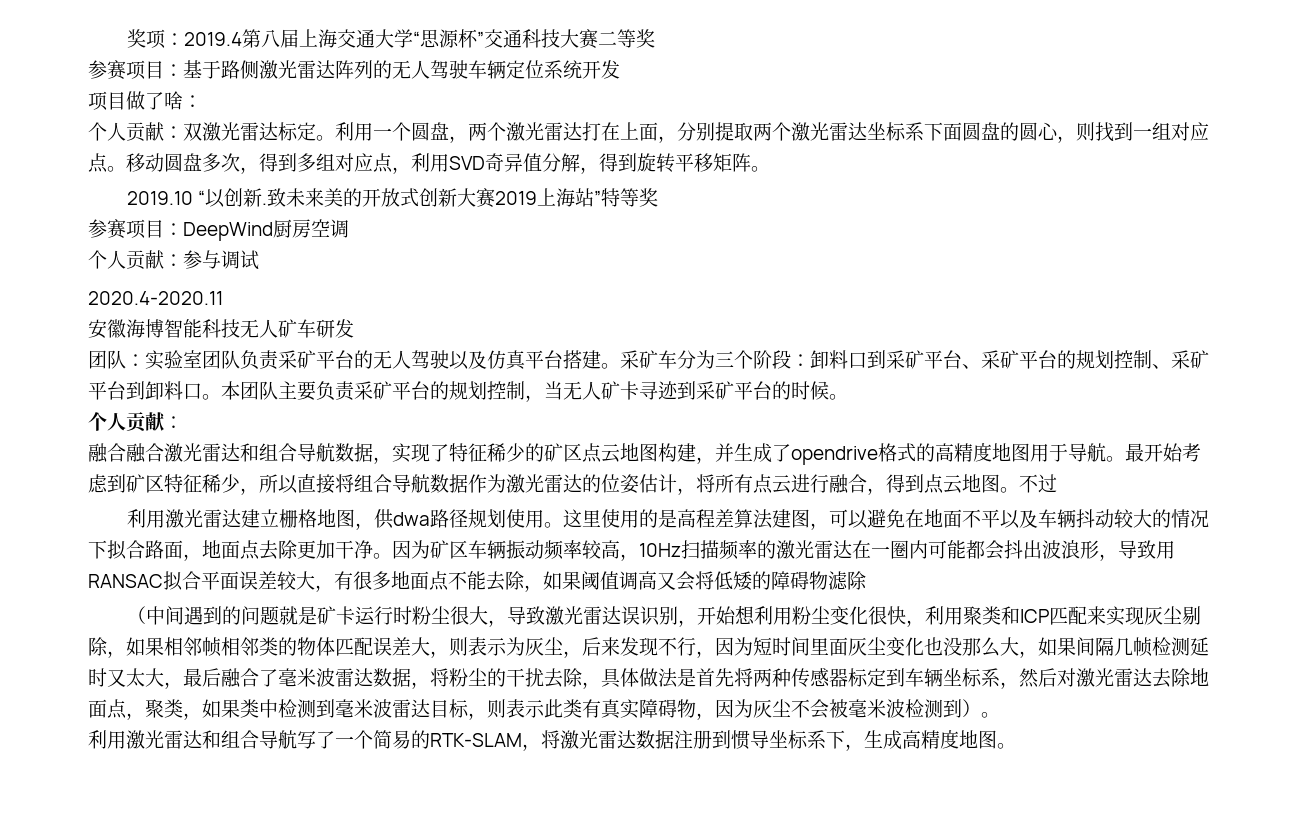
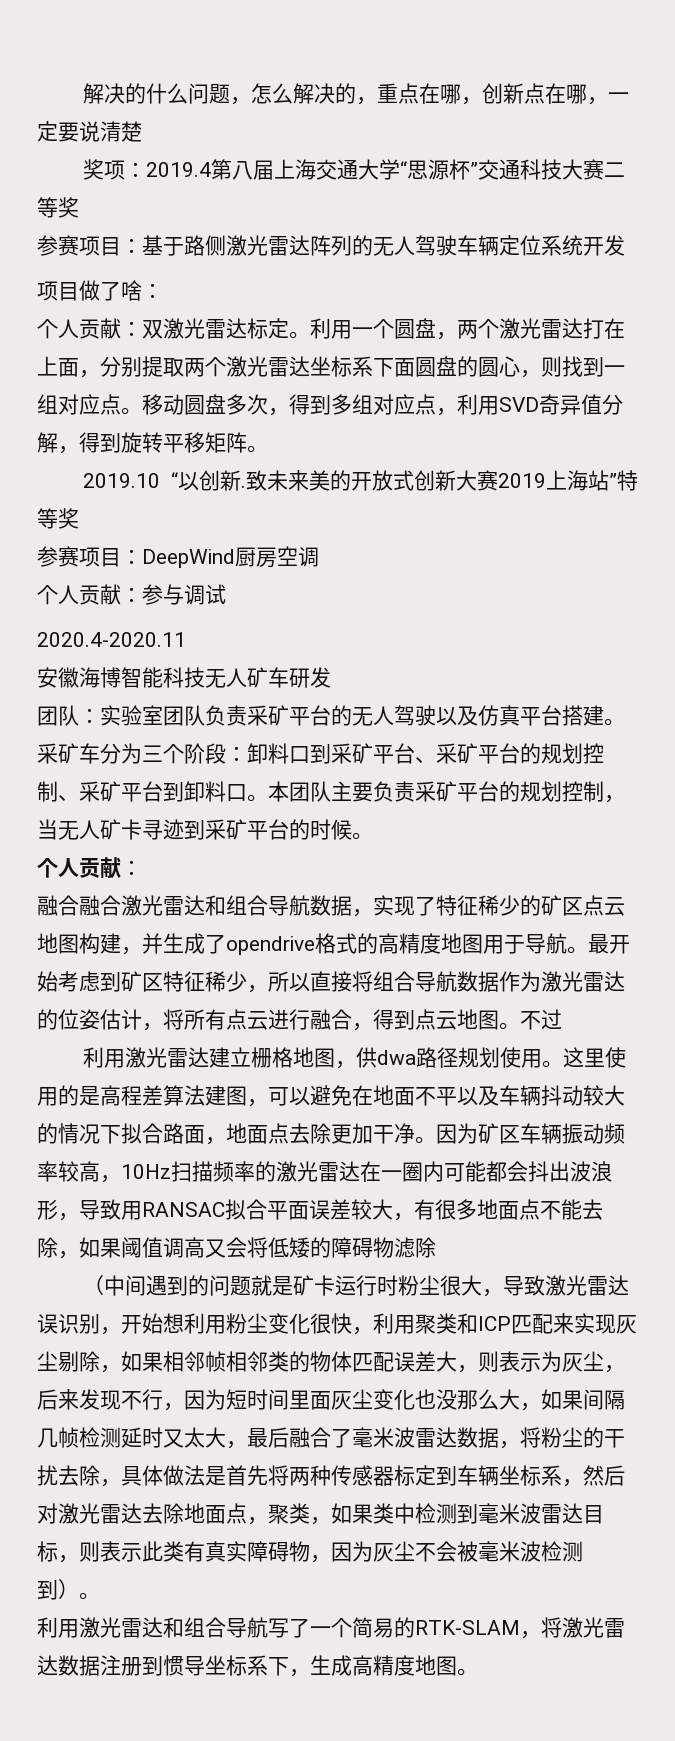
(126, 38) none -> [82,83,629,105] [37,121,142,142] 解决的什么问题，怎么解决的，重点在哪，创新点在哪，一定要说清楚 //

